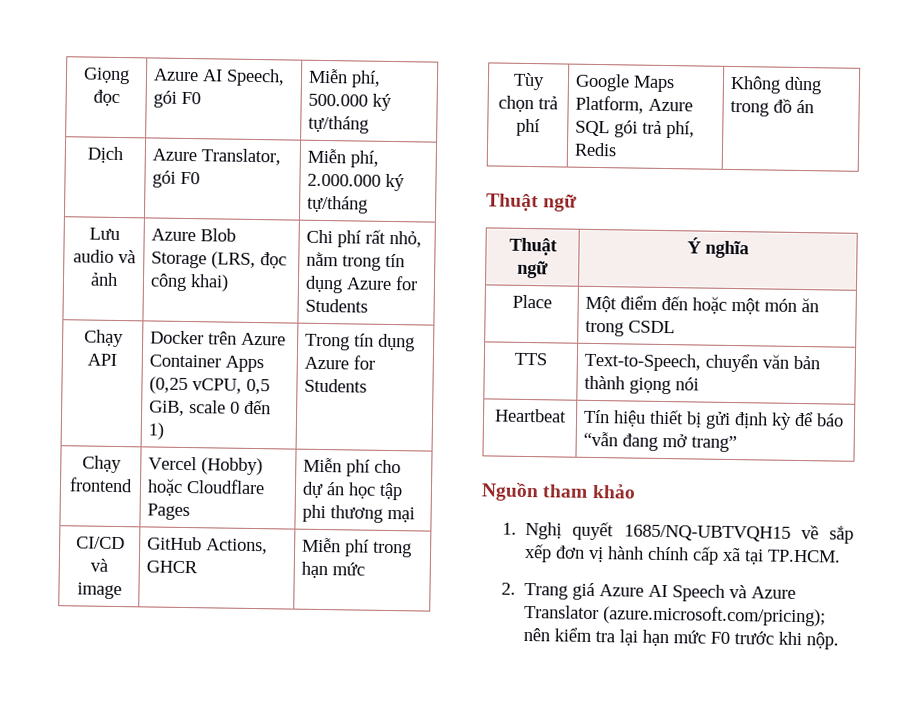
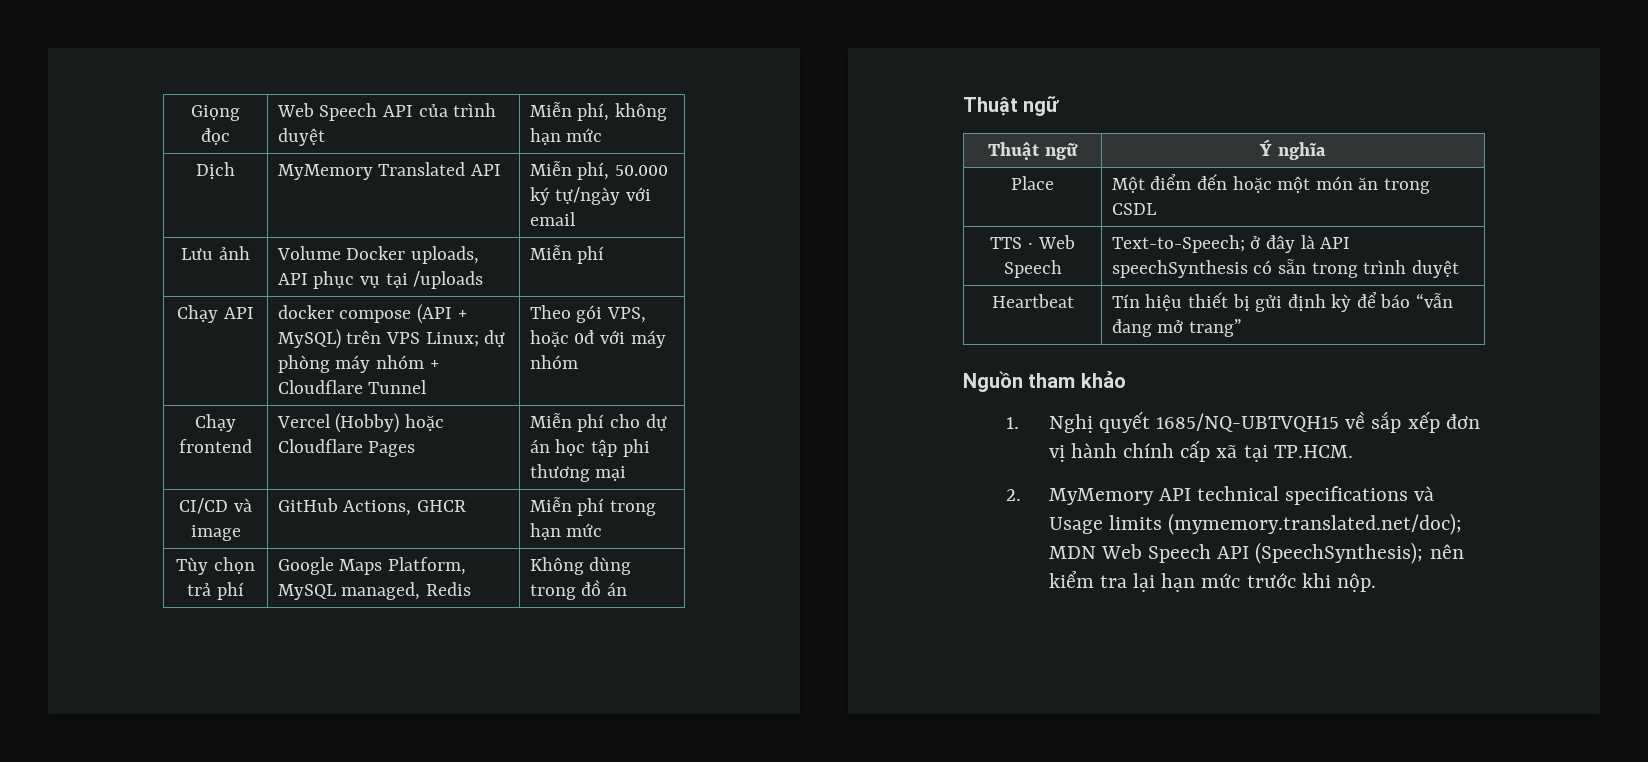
[153,68,286,87] [153,90,202,108] [308,68,382,88] [308,93,393,111] [308,115,370,134] [87,146,123,164] [152,148,282,166] [152,170,201,188] [307,148,380,168] [307,173,406,192] [307,195,369,214] Azure AI Speech, gói F0 | Miễn phí, 500.000 ký tự/tháng // Dịch | Azure Translator, gói F0 | Miễn phí, 2.000.000 ký tự/tháng -> [276,103,497,121] [277,128,325,146] [529,102,667,121] [529,128,603,145] [196,162,235,179] [277,162,501,180] [529,161,668,180] [529,187,651,205] [529,212,576,226] Web Speech API của trình duyệt | Miễn phí, không hạn mức // Dịch | MyMemory Translated API | Miễn phí, 50.000 ký tự/ngày với email
[72,249,136,264] audio và -> (214, 254) none
[151,228,237,242] [151,251,288,270] [150,273,230,292] [306,229,423,248] [306,251,406,271] [305,275,419,294] [305,298,369,313] [83,329,124,348] [87,353,117,366] [150,330,287,346] [149,354,265,373] [149,376,271,395] [149,399,272,416] [148,422,165,440] [305,333,416,352] [304,355,376,370] [304,378,368,393] Azure Blob Storage (LRS, đọc công khai) | Chi phí rất nhỏ, nằm trong tín dụng Azure for Students // Chạy API | Docker trên Azure Container Apps (0,25 vCPU, 0,5 GiB, scale 0 đến 1) | Trong tín dụng Azure for Students -> [276,246,479,264] [277,271,484,289] [529,245,605,264] [177,305,254,323] [277,304,467,324] [277,329,506,349] [277,355,439,373] [277,380,428,394] [529,305,646,323] [529,330,666,348] [529,355,578,369] Volume Docker uploads, API phục vụ tại /uploads | Miễn phí // Chạy API | docker compose (API + MySQL) trên VPS Linux; dự phòng máy nhóm + Cloudflare Tunnel | Theo gói VPS, hoặc 0đ với máy nhóm
[648,98,694,112] [575,120,696,139] Azure SQL gói trả phí, -> [277,582,421,600] MySQL managed,
[584,352,821,373] [584,375,700,395] | Text-to-Speech, chuyển văn bản thành giọng nói -> [1028,235,1075,249] [1003,260,1062,278] [1111,235,1351,253] [1111,259,1459,278] · Web Speech | Text-to-Speech; ở đây là API speechSynthesis có sẵn trong trình duyệt
[524,582,797,602] [524,604,827,627] Trang giá Azure AI Speech và Azure Translator (azure.microsoft.com/pricing); -> [1048,486,1435,505] [1048,513,1463,535] [1048,542,1424,564] MyMemory API technical specifications và Usage limits (mymemory.translated.net/doc); MDN Web Speech API (SpeechSynthesis);
[710,631,731,645] F0 -> (1241, 580) none

